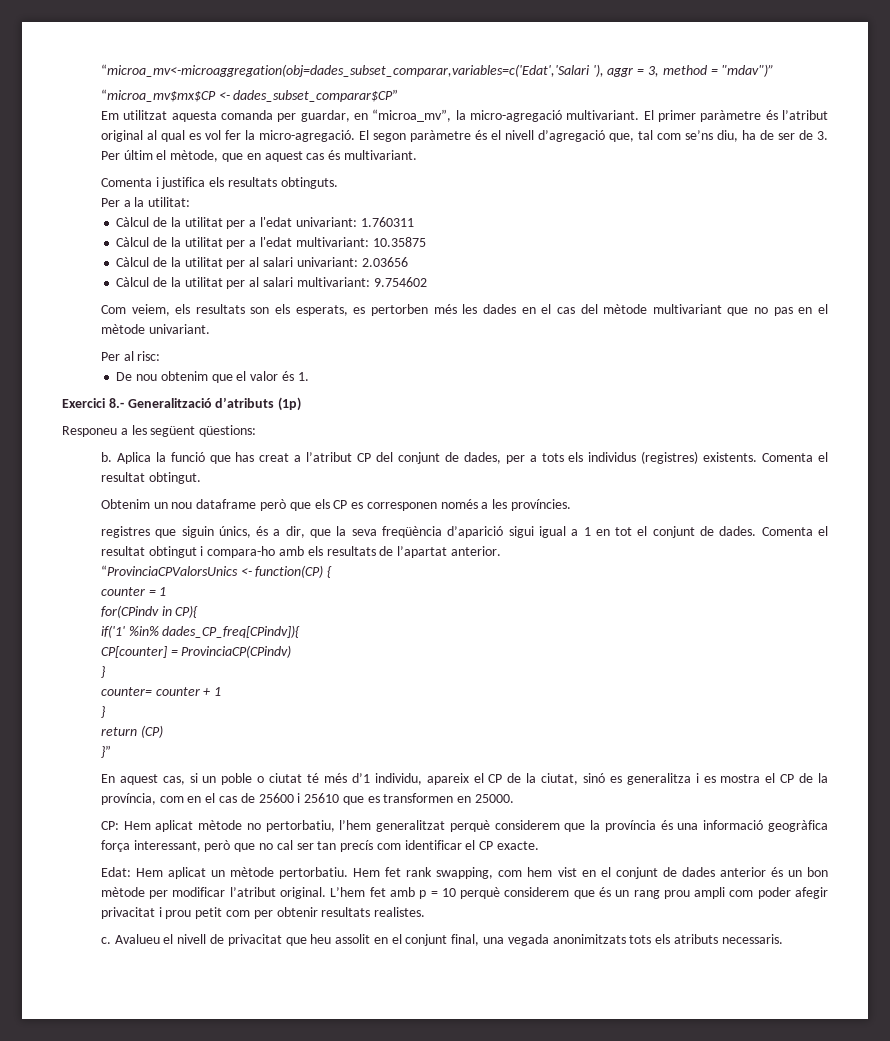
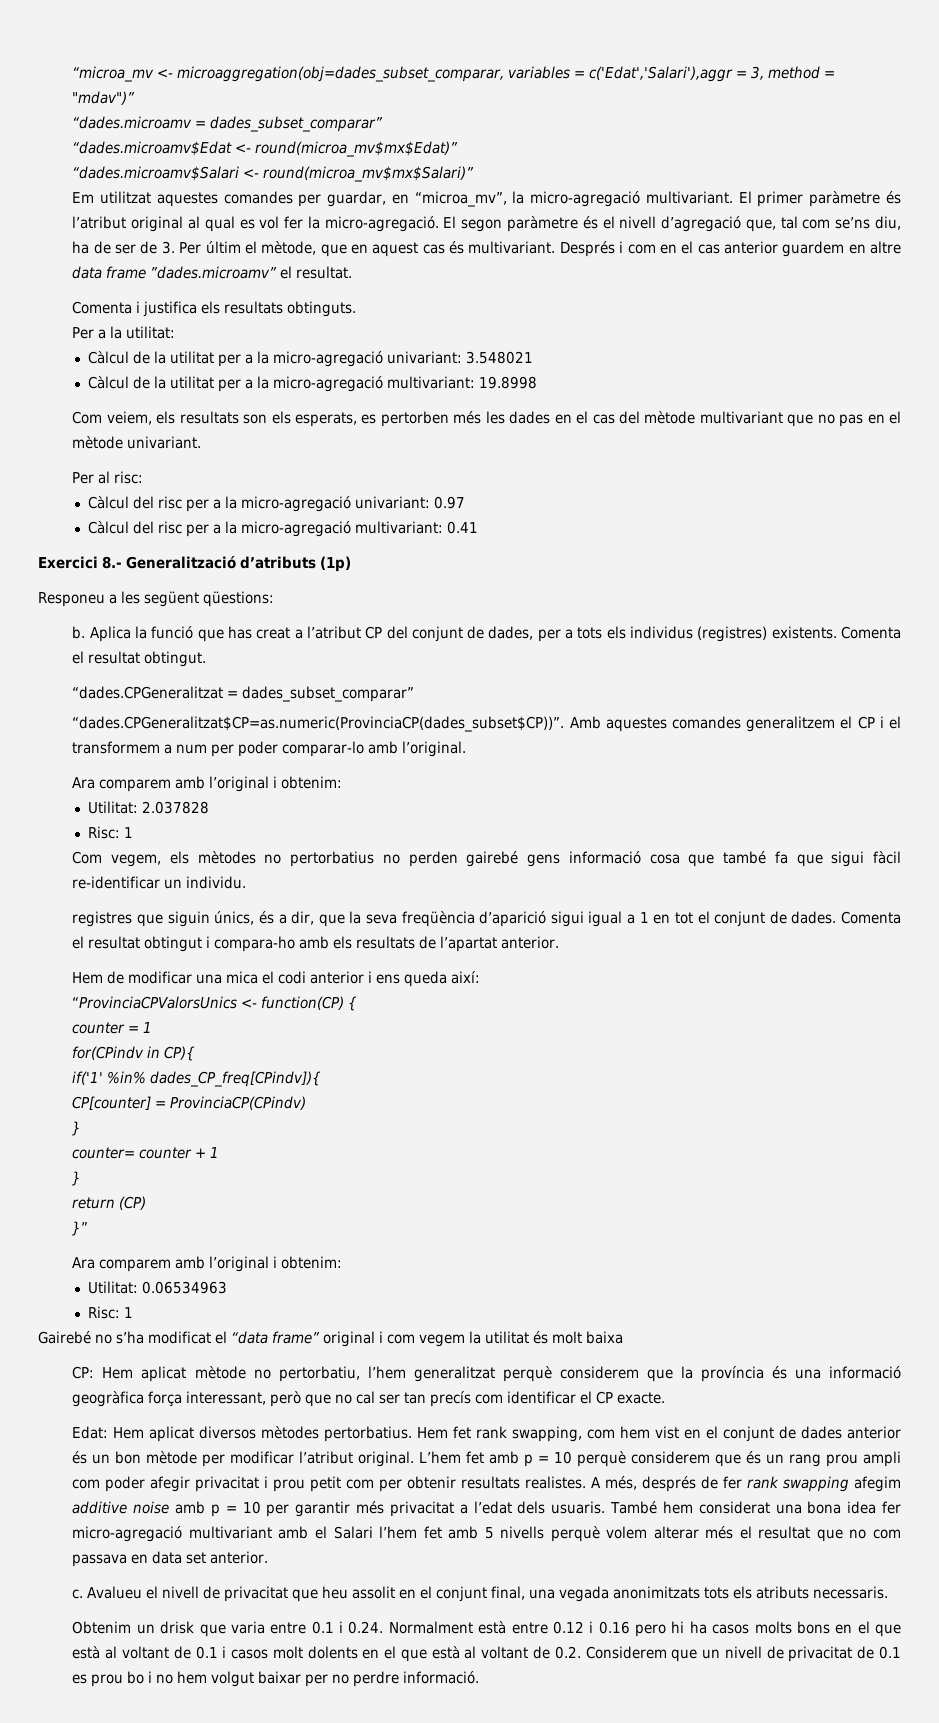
[100,64,634,77] “microa_mv<-microaggregation(obj=dades_subset_comparar,variables=c('Edat','Salari '), aggr -> [72,66,734,82] “microa_mv <- microaggregation(obj=dades_subset_comparar, variables = c('Edat','Salari'),aggr
[100,89,399,102] “microa_mv$mx$CP <- dades_subset_comparar$CP” -> [72,116,384,132] [72,141,459,157] [72,166,475,182] “dades.microamv = dades_subset_comparar” // “dades.microamv$Edat <- round(microa_mv$mx$Edat)” // “dades.microamv$Salari <- round(microa_mv$mx$Salari)”
[171,110,273,122] aquesta comanda -> [156,191,293,207] aquestes comandes
(417, 155) none -> [559,241,901,257] [72,266,353,279] Després i com en el cas anterior guardem en altre data frame ”dades.microamv” el resultat.
[259,217,414,227] [116,237,426,249] [116,257,408,269] [116,277,427,289] l'edat univariant: 1.760311 // Càlcul de la utilitat per a l'edat multivariant: 10.35875 // Càlcul de la utilitat per al salari univariant: 2.03656 // Càlcul de la utilitat per al salari multivariant: 9.754602 -> [257,351,534,367] [88,376,538,392] la micro-agregació univariant: 3.548021 // Càlcul de la utilitat per a la micro-agregació multivariant: 19.8998
[116,371,309,383] De nou obtenim que el valor és 1. -> [88,496,466,512] [88,521,479,537] Càlcul del risc per a la micro-agregació univariant: 0.97 // Càlcul del risc per a la micro-agregació multivariant: 0.41
[100,499,572,511] Obtenim un nou dataframe però que els CP es corresponen només a les províncies. -> [72,686,415,702] [72,716,902,732] [72,741,467,757] [72,776,343,792] [88,801,210,814] [88,826,134,839] [72,851,901,867] [72,876,247,889] “dades.CPGeneralitzat = dades_subset_comparar” // “dades.CPGeneralitzat$CP=as.numeric(ProvinciaCP(dades_subset$CP))”. Amb aquestes comandes generalitzem el CP i el transformem a num per poder comparar-lo amb l’original. // Ara comparem amb l’original i obtenim: // Utilitat: 2.037828 // Risc: 1 // Com vegem, els mètodes no pertorbatius no perden gairebé gens informació cosa que també fa que sigui fàcil re-identificar un individu.
(501, 551) none -> [72,971,481,987] // Hem de modificar una mica el codi anterior i ens queda així:
[100,773,829,785] [100,793,515,805] En aquest cas, si un poble o ciutat té més d’1 individu, apareix el CP de la ciutat, sinó es generalitza i es mostra el CP de la província, com en el cas de 25600 i 25610 que es transformen en 25000. -> [72,1256,343,1272] [88,1281,228,1294] [88,1306,134,1319] [38,1331,623,1347] Ara comparem amb l’original i obtenim: // Utilitat: 0.06534963 // Risc: 1 // Gairebé no s’ha modificat el “data frame” original i com vegem la utilitat és molt baixa
[211,867,349,879] un mètode pertorbatiu. -> [199,1426,413,1442] diversos mètodes pertorbatius.
(426, 912) none -> [591,1476,901,1492] [72,1501,902,1517] [72,1526,901,1542] [72,1551,269,1567] A més, després de fer rank swapping afegim additive noise amb p = 10 per garantir més privacitat a l’edat dels usuaris. També hem considerat una bona idea fer micro-agregació multivariant amb el Salari l’hem fet amb 5 nivells perquè volem alterar més el resultat que no com passava en data set anterior.
(783, 939) none -> [72,1621,901,1637] [72,1646,902,1662] [72,1671,480,1687] // Obtenim un drisk que varia entre 0.1 i 0.24. Normalment està entre 0.12 i 0.16 pero hi ha casos molts bons en el que està al voltant de 0.1 i casos molt dolents en el que està al voltant de 0.2. Considerem que un nivell de privacitat de 0.1 es prou bo i no hem volgut baixar per no perdre informació.

